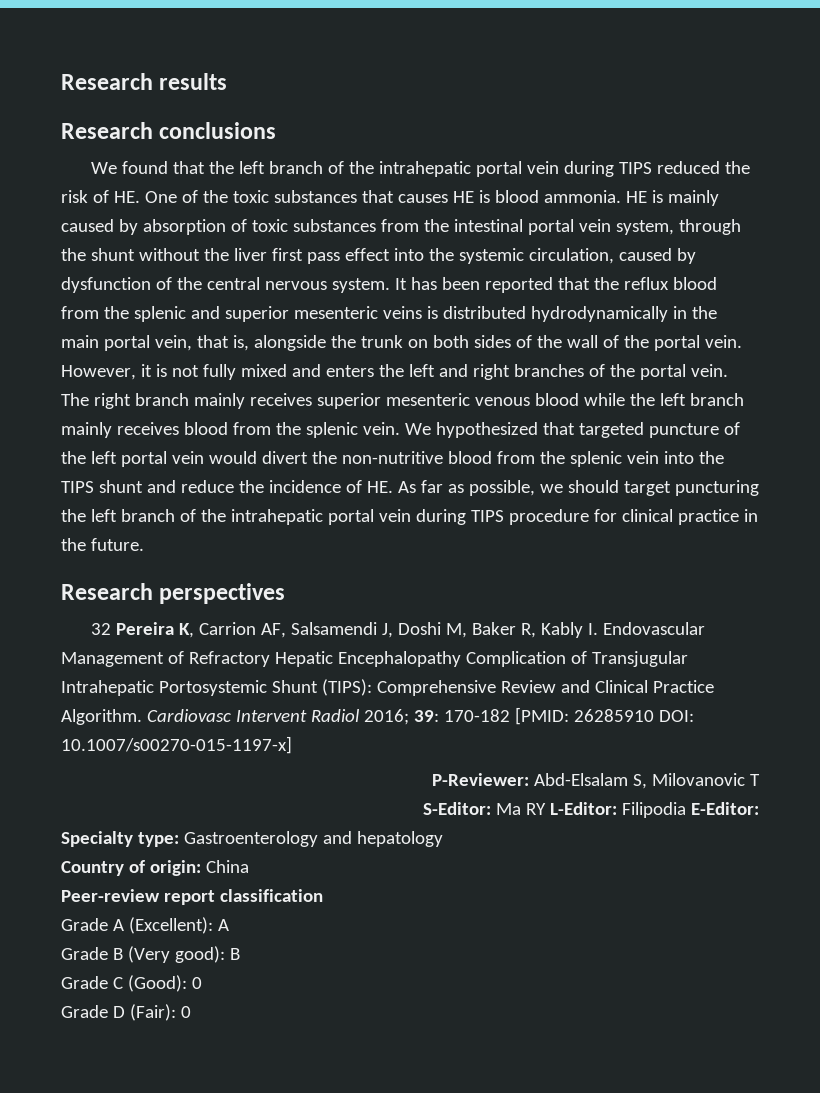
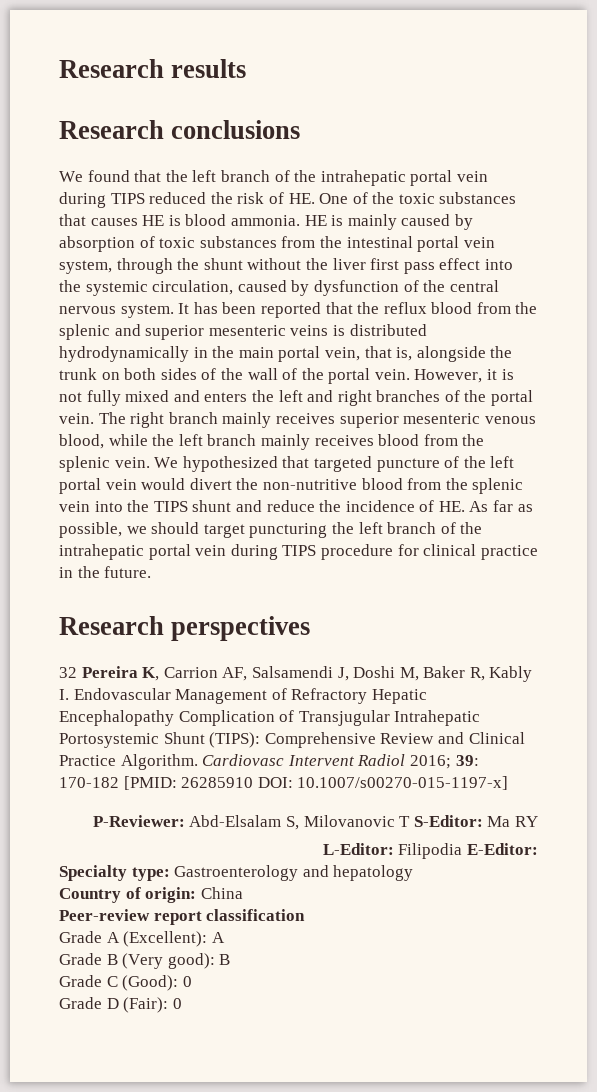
[534,393,579,406] blood -> [59,434,104,449] blood,
(760, 780) // -> (411, 821) none
(547, 809) none -> (538, 821) //

